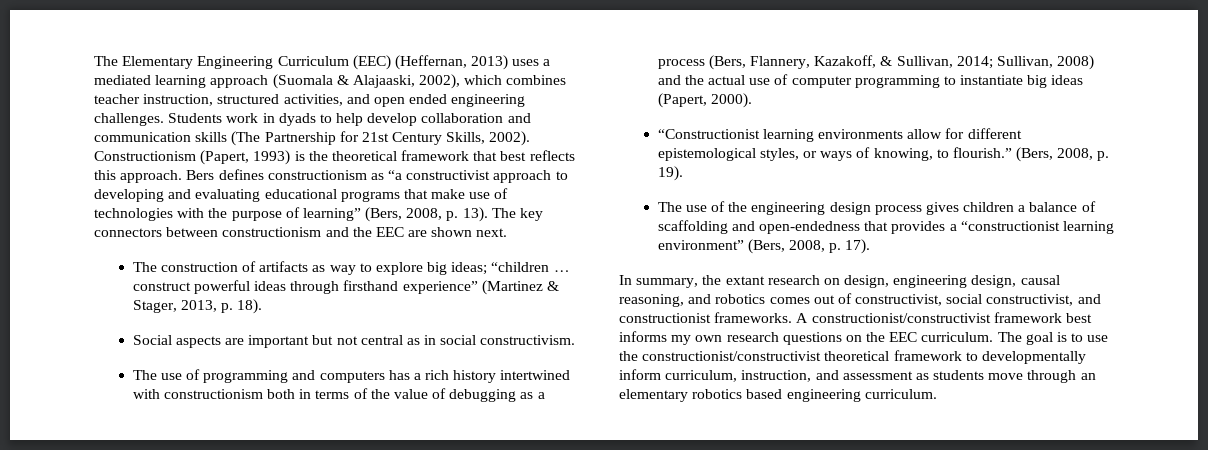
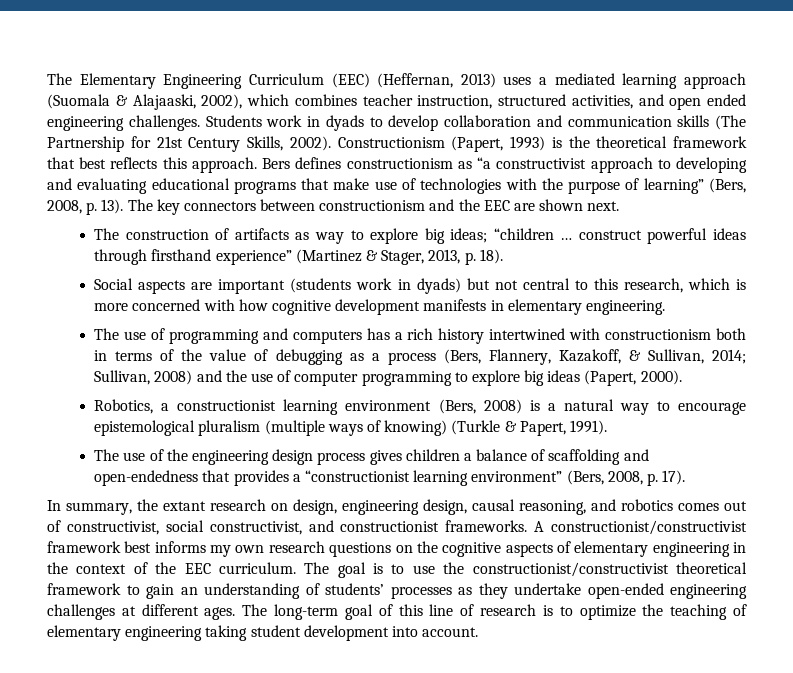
[336,113,364,126] help -> (383, 122) none
[312,335,576,345] but not central as in social constructivism. -> [290,278,747,294] [94,299,665,315] (students work in dyads) but not central to this research, which is more concerned with how cognitive development manifests in elementary engineering.
[707,75,745,85] actual -> (247, 376) none
[960,75,1024,85] instantiate -> [471,370,520,386] explore
[657,128,1022,142] [657,147,1110,162] [657,166,683,181] “Constructionist learning environments allow for different epistemological styles, or ways of knowing, to flourish.” (Bers, 2008, p. 19). -> [94,399,746,415] [94,420,607,436] Robotics, a constructionist learning environment (Bers, 2008) is a natural way to encourage epistemological pluralism (multiple ways of knowing) (Turkle & Papert, 1991).
(886, 337) none -> [442,541,746,557] [47,562,177,574] cognitive aspects of elementary engineering in the context of the
[981,351,1086,364] [619,369,1096,383] [619,389,937,402] developmentally inform curriculum, instruction, and assessment as students move through an elementary robotics based engineering curriculum. -> [146,583,747,599] [47,604,748,620] [47,625,479,641] gain an understanding of students’ processes as they undertake open-ended engineering challenges at different ages. The long-term goal of this line of research is to optimize the teaching of elementary engineering taking student development into account.

